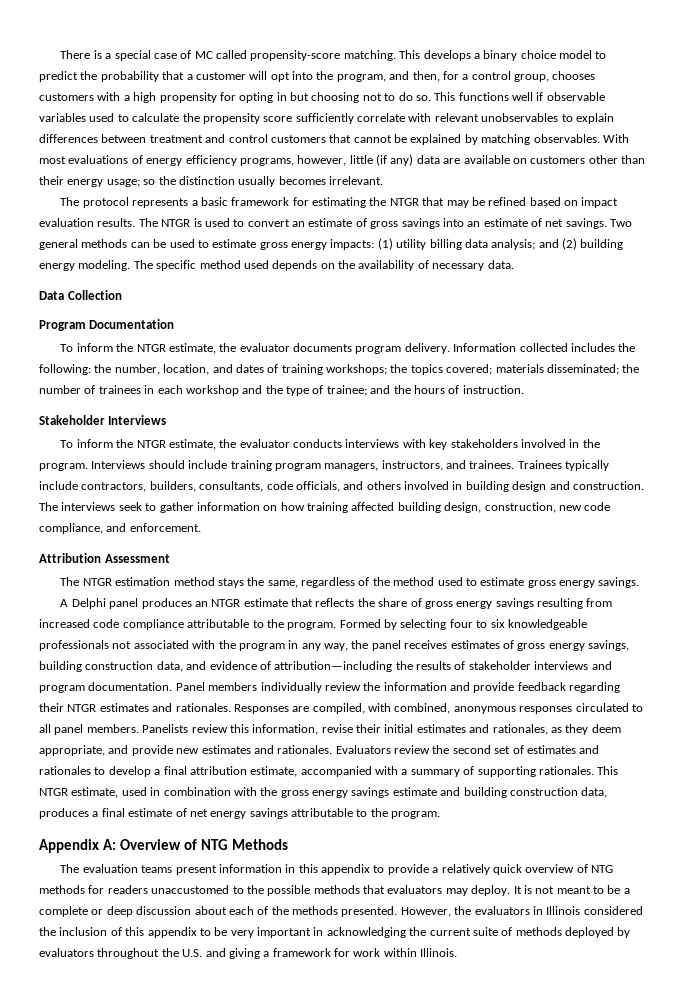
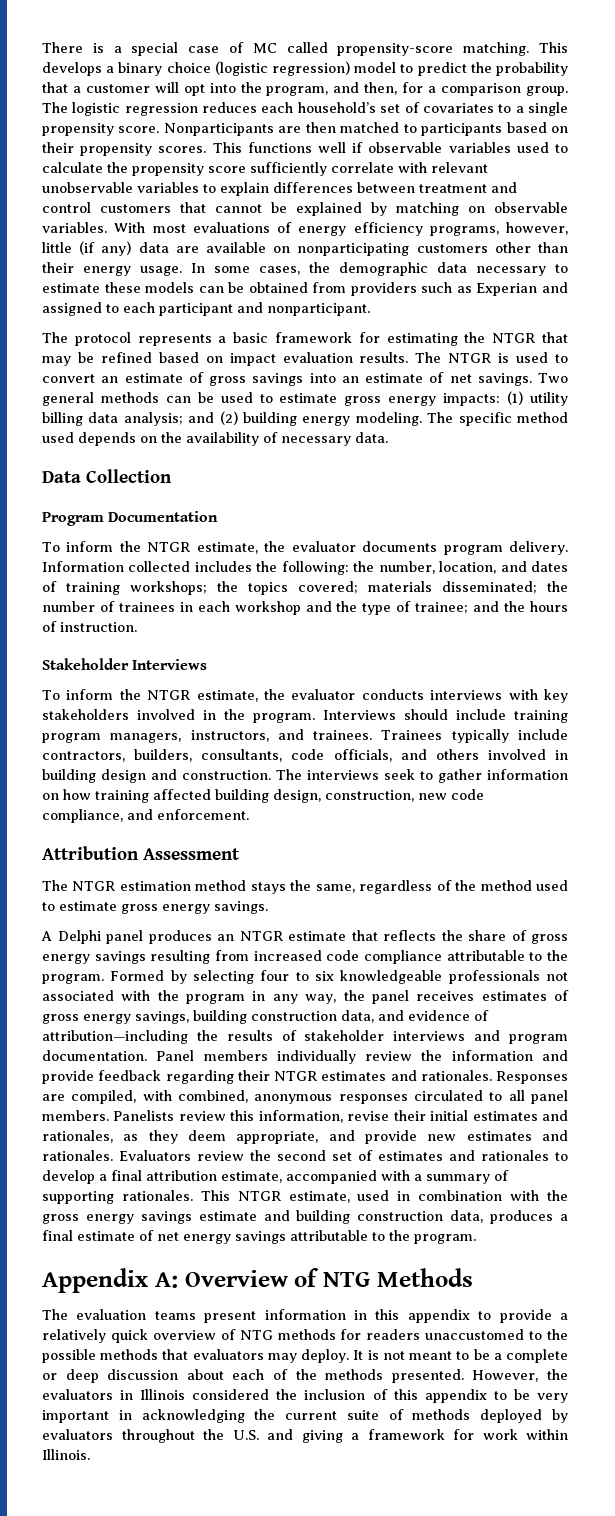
(556, 54) none -> [214,61,350,76] (logistic regression)
[471,71,596,82] [39,92,431,103] control group, chooses customers with a high propensity for opting in but choosing not to do so. -> [441,83,568,96] [42,102,569,116] [42,122,569,136] [42,142,207,156] comparison group. The logistic regression reduces each household’s set of covariates to a single propensity score. Nonparticipants are then matched to participants based on their propensity scores.
[481,113,559,122] unobservables -> [42,182,199,193] unobservable variables
[533,134,600,143] observables. -> [468,202,568,213] [42,222,107,233] on observable variables.
(527, 161) none -> [297,243,410,256] nonparticipating
[106,176,383,187] usage; so the distinction usually becomes irrelevant. -> [140,262,568,276] [42,282,568,296] [42,302,370,316] usage. In some cases, the demographic data necessary to estimate these models can be obtained from providers such as Experian and assigned to each participant and nonparticipant.

